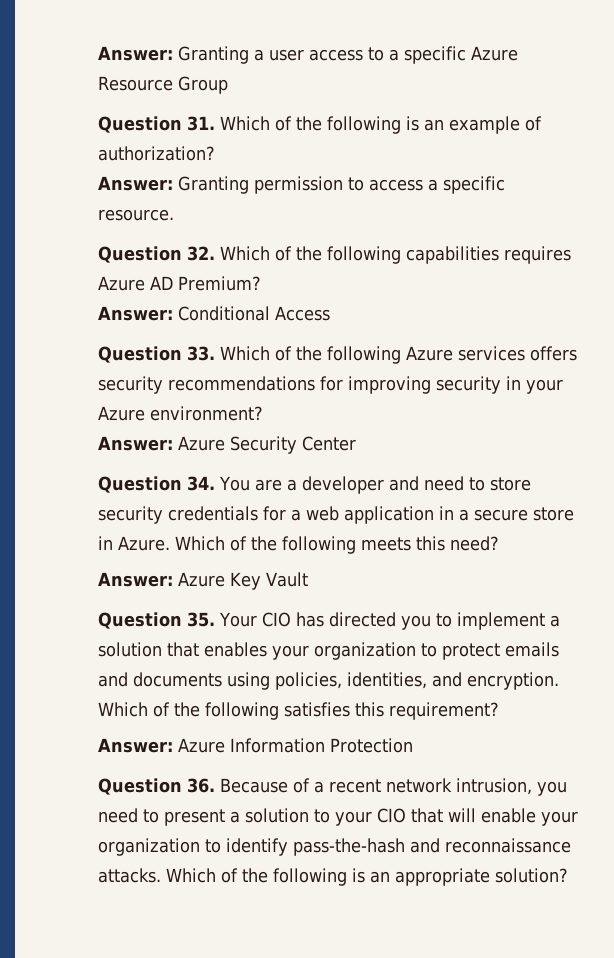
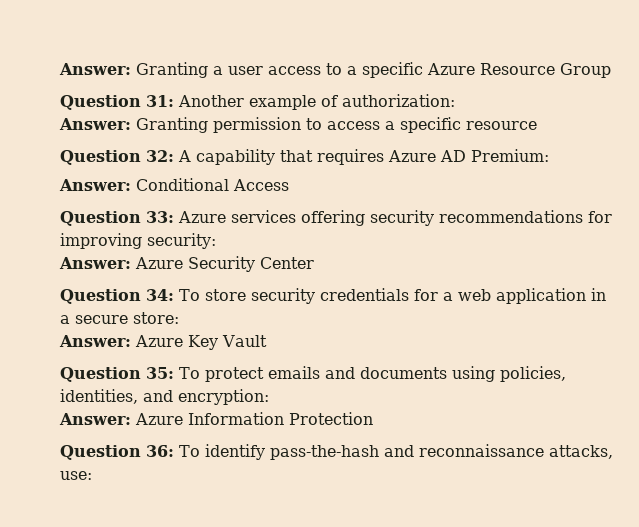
[187,116,444,134] 31. Which of the following is an -> [146,95,244,107] 31: Another
[98,146,215,161] authorization? -> [342,94,455,107] authorization:
[98,209,174,221] [98,246,499,264] resource. // Question 32. Which of the following capabilities -> [466,121,537,130] [60,149,313,165] resource // Question 32: A capability that
[178,276,261,291] Premium? -> [471,149,549,162] Premium:
[187,346,401,364] 33. Which of the following -> [146,211,174,223] 33:
[530,346,577,361] offers -> [301,210,365,226] offering
[436,376,563,394] [98,406,263,421] security in your Azure environment? -> [147,233,216,249] security:
[187,476,485,494] 34. You are a developer and need to -> [146,289,200,301] 34: To
[533,507,574,521] [98,536,499,554] store in Azure. Which of the following meets this need? -> [133,312,179,324] store:
[187,612,560,630] [98,642,437,660] 35. Your CIO has directed you to implement a solution that enables your organization to -> [146,367,200,379] 35: To
[467,672,559,690] [98,702,499,720] encryption. Which of the following satisfies this requirement? -> [178,389,269,405] encryption:
[187,778,567,796] [98,808,578,826] [98,838,571,856] [98,868,568,886] 36. Because of a recent network intrusion, you need to present a solution to your CIO that will enable your organization to identify pass-the-hash and reconnaissance attacks. Which of the following is an appropriate solution? -> [146,444,613,460] [60,471,92,480] 36: To identify pass-the-hash and reconnaissance attacks, use:

